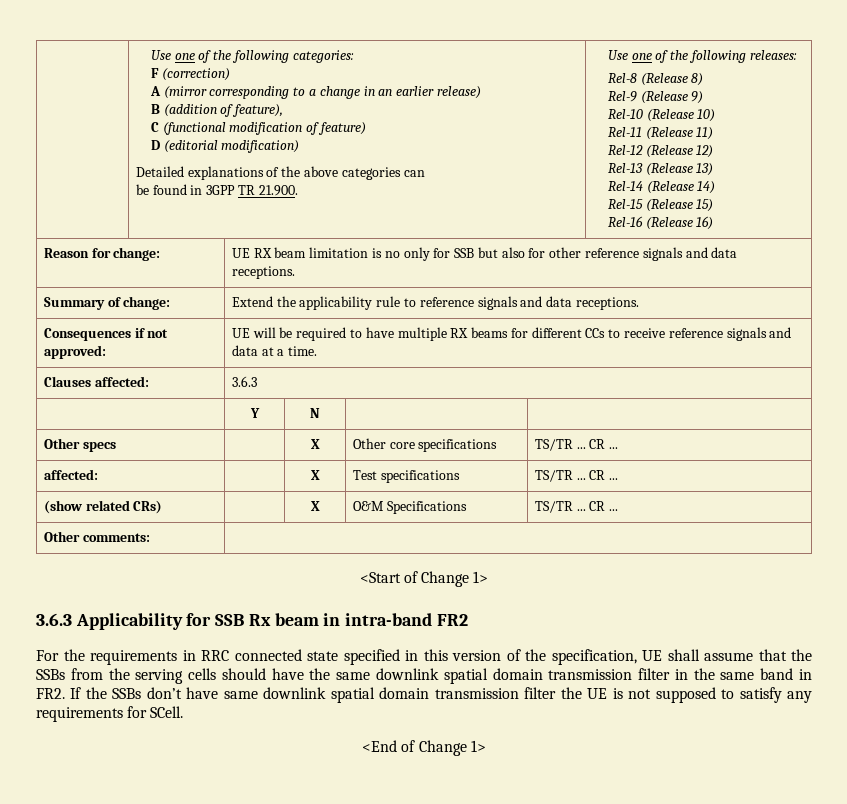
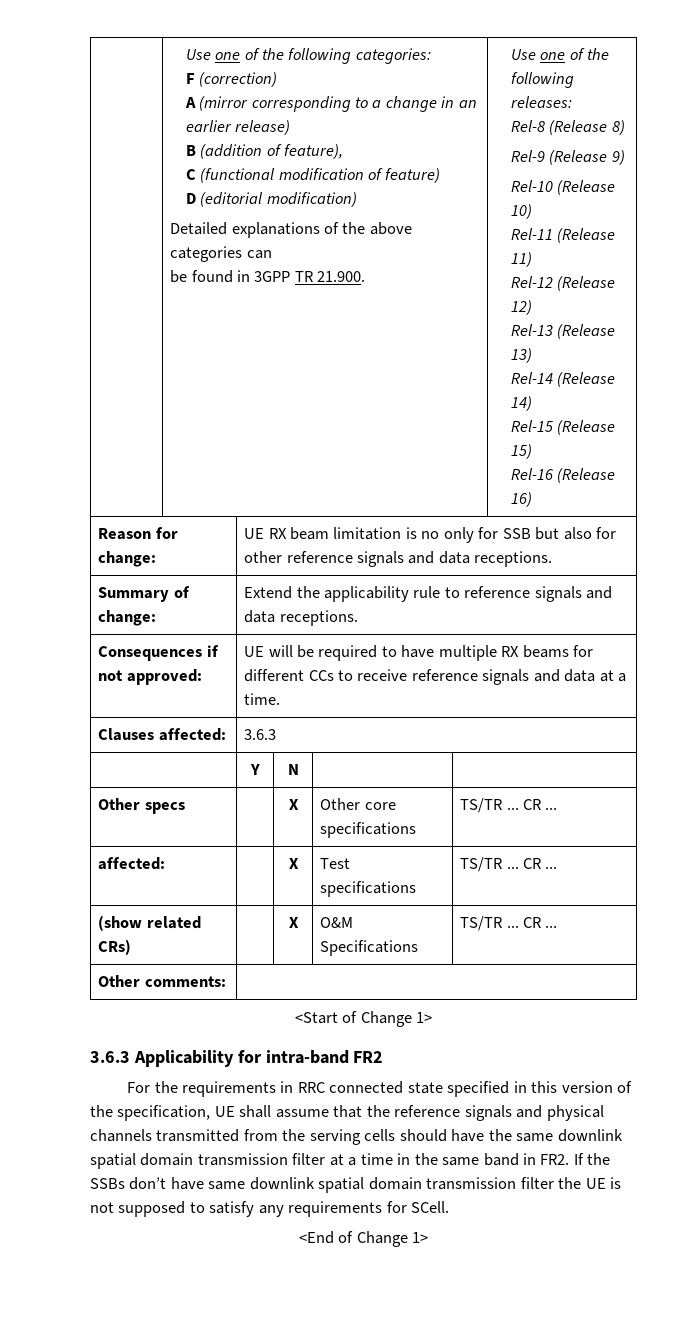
[215,613,341,626] SSB Rx beam in -> (262, 1056) none
[36,669,65,680] SSBs -> [394,1105,604,1121] [90,1129,240,1142] reference signals and physical channels transmitted
(671, 674) none -> [329,1153,393,1166] at a time

